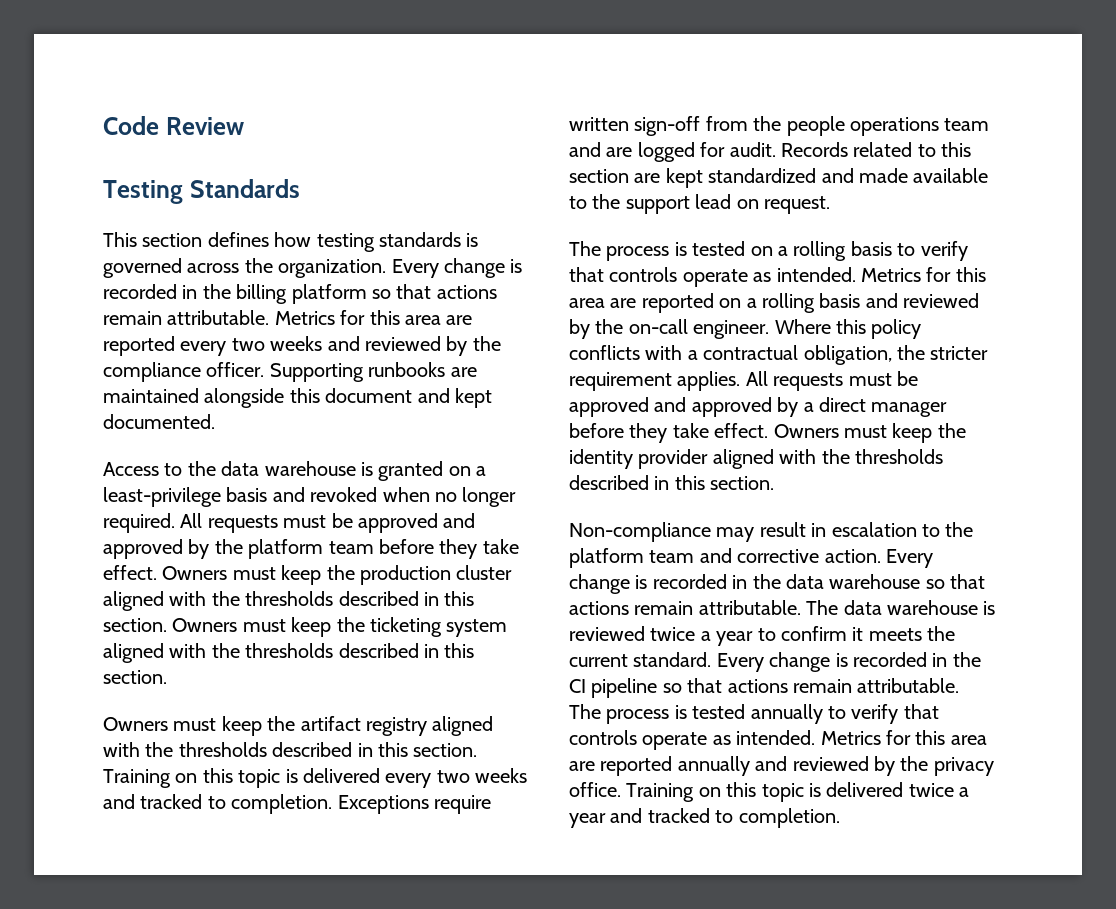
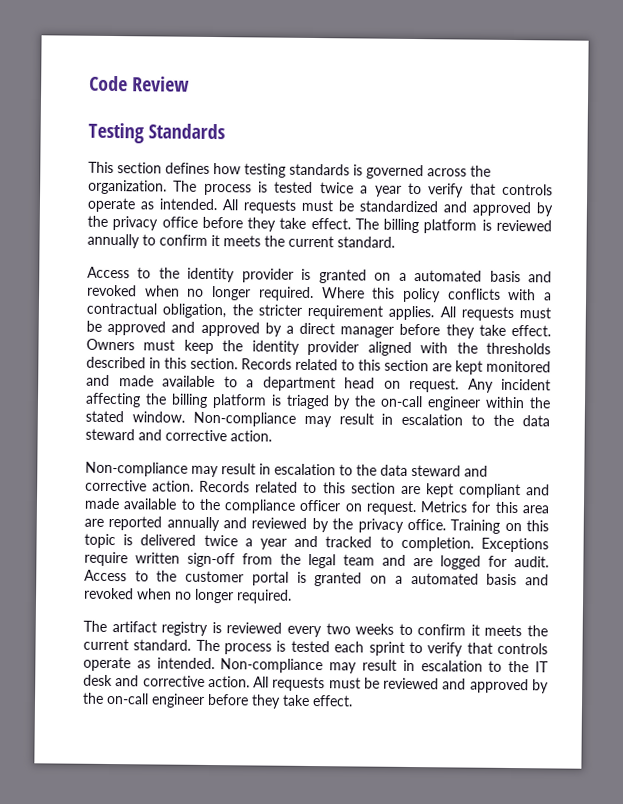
[391,258,523,278] [103,284,497,304] [103,310,473,325] [103,336,501,356] [103,362,477,382] [103,388,492,408] [103,414,215,429] [103,461,487,481] [103,487,517,507] [103,513,476,533] [103,539,519,559] [103,565,513,585] [103,591,475,611] [103,617,508,637] [103,643,475,663] [103,670,167,684] [103,716,494,736] [103,742,478,757] [103,768,528,788] [103,794,491,814] [569,116,990,136] [569,142,972,162] [569,168,989,188] [569,194,830,214] [569,241,968,261] [569,267,986,287] [569,293,980,313] [569,319,770,339] Every change is recorded in the billing platform so that actions remain attributable. Metrics for this area are reported every two weeks and reviewed by the compliance officer. Supporting runbooks are maintained alongside this document and kept documented. // Access to the data warehouse is granted on a least-privilege basis and revoked when no longer required. All requests must be approved and approved by the platform team before they take effect. Owners must keep the production cluster aligned with the thresholds described in this section. Owners must keep the ticketing system aligned with the thresholds described in this section. // Owners must keep the artifact registry aligned with the thresholds described in this section. Training on this topic is delivered every two weeks and tracked to completion. Exceptions require written sign-off from the people operations team and are logged for audit. Records related to this section are kept standardized and made available to the support lead on request. // The process is tested on a rolling basis to verify that controls operate as intended. Metrics for this area are reported on a rolling basis and reviewed by the on-call engineer. -> [173,180,554,198] [87,197,553,217] [87,215,552,234] [87,233,395,249] [87,266,552,284] [87,284,314,302] The process is tested twice a year to verify that controls operate as intended. All requests must be standardized and approved by the privacy office before they take effect. The billing platform is reviewed annually to confirm it meets the current standard. // Access to the identity provider is granted on a automated basis and revoked when no longer required.
[569,522,974,542] [569,548,933,568] [569,574,986,594] [569,600,996,615] [569,626,956,646] [569,652,981,672] [569,678,960,698] [569,704,939,724] [569,730,816,750] // Non-compliance may result in escalation to the platform team and corrective action. Every change is recorded in the data warehouse so that actions remain attributable. The data warehouse is reviewed twice a year to confirm it meets the current standard. Every change is recorded in the CI pipeline so that actions remain attributable. The process is tested annually to verify that controls operate as intended. -> [241,358,551,375] [86,374,551,393] [85,392,552,411] [85,410,551,428] [85,428,272,442] [85,461,488,478] [85,479,551,499] [84,497,417,516] Records related to this section are kept monitored and made available to a department head on request. Any incident affecting the billing platform is triaged by the on-call engineer within the stated window. Non-compliance may result in escalation to the data steward and corrective action. // Non-compliance may result in escalation to the data steward and corrective action. Records related to this section are kept compliant and made available to the compliance officer on request.
(840, 818) none -> [480,537,549,553] [84,551,549,570] [84,569,550,587] [84,587,292,604] [83,620,548,638] [83,638,549,657] [83,656,550,674] [83,674,549,694] [82,692,353,709] Exceptions require written sign-off from the legal team and are logged for audit. Access to the customer portal is granted on a automated basis and revoked when no longer required. // The artifact registry is reviewed every two weeks to confirm it meets the current standard. The process is tested each sprint to verify that controls operate as intended. Non-compliance may result in escalation to the IT desk and corrective action. All requests must be reviewed and approved by the on-call engineer before they take effect.

